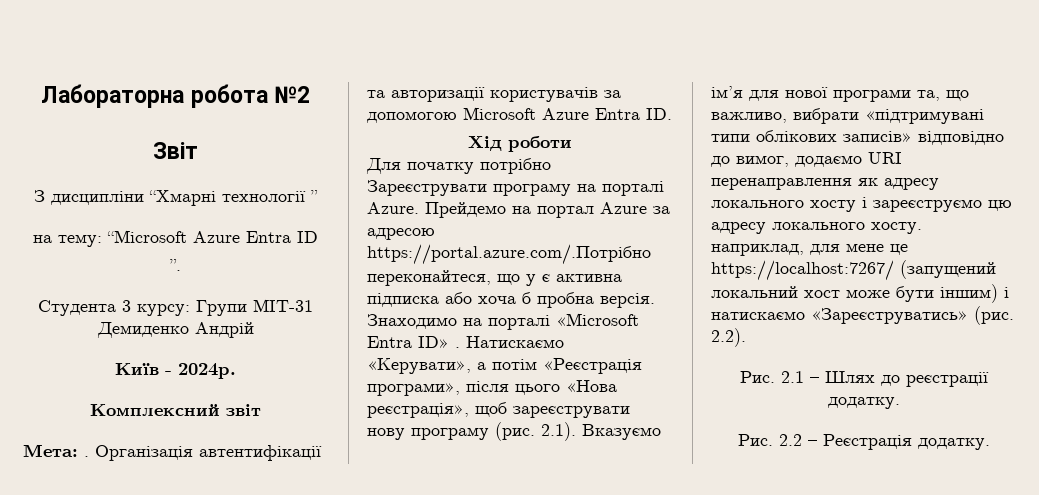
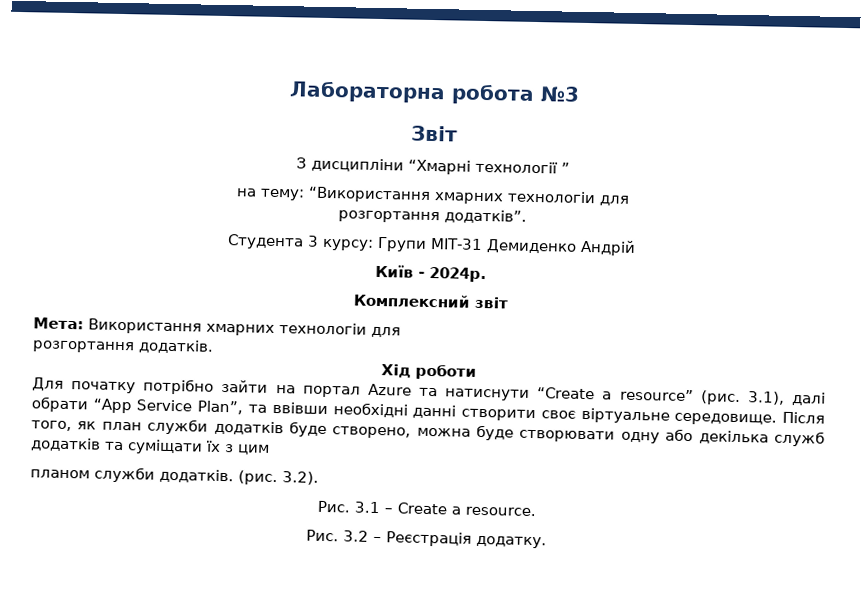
[273,86,310,103] №2 -> [540,86,580,102] №3
[107,230,318,243] [170,259,181,271] “Microsoft Azure Entra ID // ”. -> [307,186,630,206] [337,209,527,224] “Використання хмарних технологіи для // розгортання додатків”.
[84,445,322,461] [367,87,621,102] [367,107,672,123] . Організація автентифікації та авторизації користувачів за допомогою Microsoft Azure Entra ID. -> [88,318,401,338] [32,339,214,354] Використання хмарних технологіи для // розгортання додатків.
[367,180,664,196] [367,202,670,218] [367,228,435,240] [367,244,651,265] [367,270,622,286] [367,292,655,308] [367,313,639,330] [367,336,564,348] [367,358,642,374] [367,380,617,396] [367,402,630,418] [367,422,661,441] [711,86,969,102] [711,108,984,124] [711,130,1004,145] [711,152,902,167] [711,178,939,190] [711,197,1012,212] [711,222,922,234] [711,243,908,256] [711,260,996,281] [711,284,1009,303] [711,306,1014,325] [711,328,746,347] [739,371,989,387] [827,397,900,409] [737,434,802,446] Зареєструвати програму на порталі Azure. Прейдемо на портал Azure за адресою https://portal.azure.com/.Потрібно переконайтеся, що у є активна підписка або хоча б пробна версія. Знаходимо на порталі «Microsoft Entra ID» . Натискаємо «Керувати», а потім «Реєстрація програми», після цього «Нова реєстрація», щоб зареєструвати нову програму (рис. 2.1). Вказуємо ім’я для нової програми та, що важливо, вибрати «підтримувані типи облікових записів» відповідно до вимог, додаємо URI перенаправлення як адресу локального хосту і зареєструємо цю адресу локального хосту. наприклад, для мене це https://localhost:7267/ (запущений локальний хост може бути іншим) і натискаємо «Зареєструватись» (рис. 2.2). // Рис. 2.1 – Шлях до реєстрації додатку. // Рис. 2.2 -> [221,379,826,406] [31,396,826,426] [31,418,825,447] [30,437,270,455] [30,466,319,486] [316,500,536,517] [305,529,369,542] зайти на портал Azure та натиснути “Create a resource” (рис. 3.1), далі обрати “App Service Plan”, та ввівши необхідні данні створити своє віртуальне середовище. Після того, як план служби додатків буде створено, можна буде створювати одну або декілька служб додатків та суміщати їх з цим // планом служби додатків. (рис. 3.2). // Рис. 3.1 – Create a resource. // Рис. 3.2

